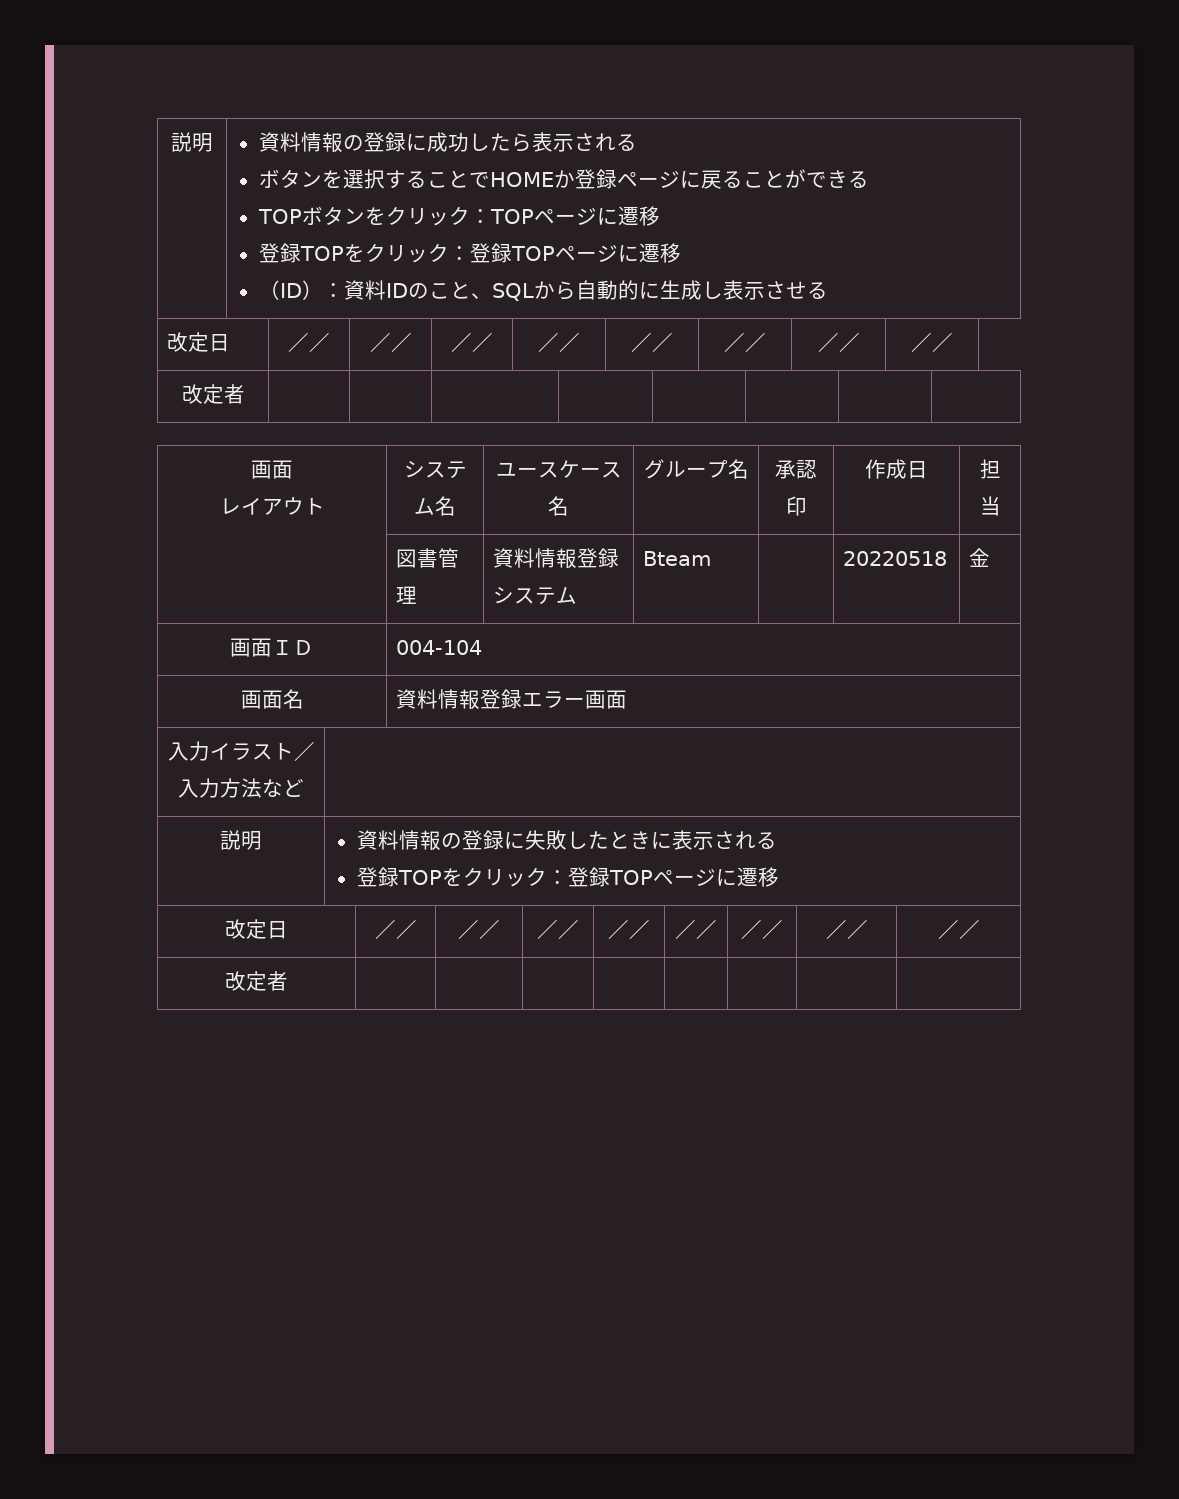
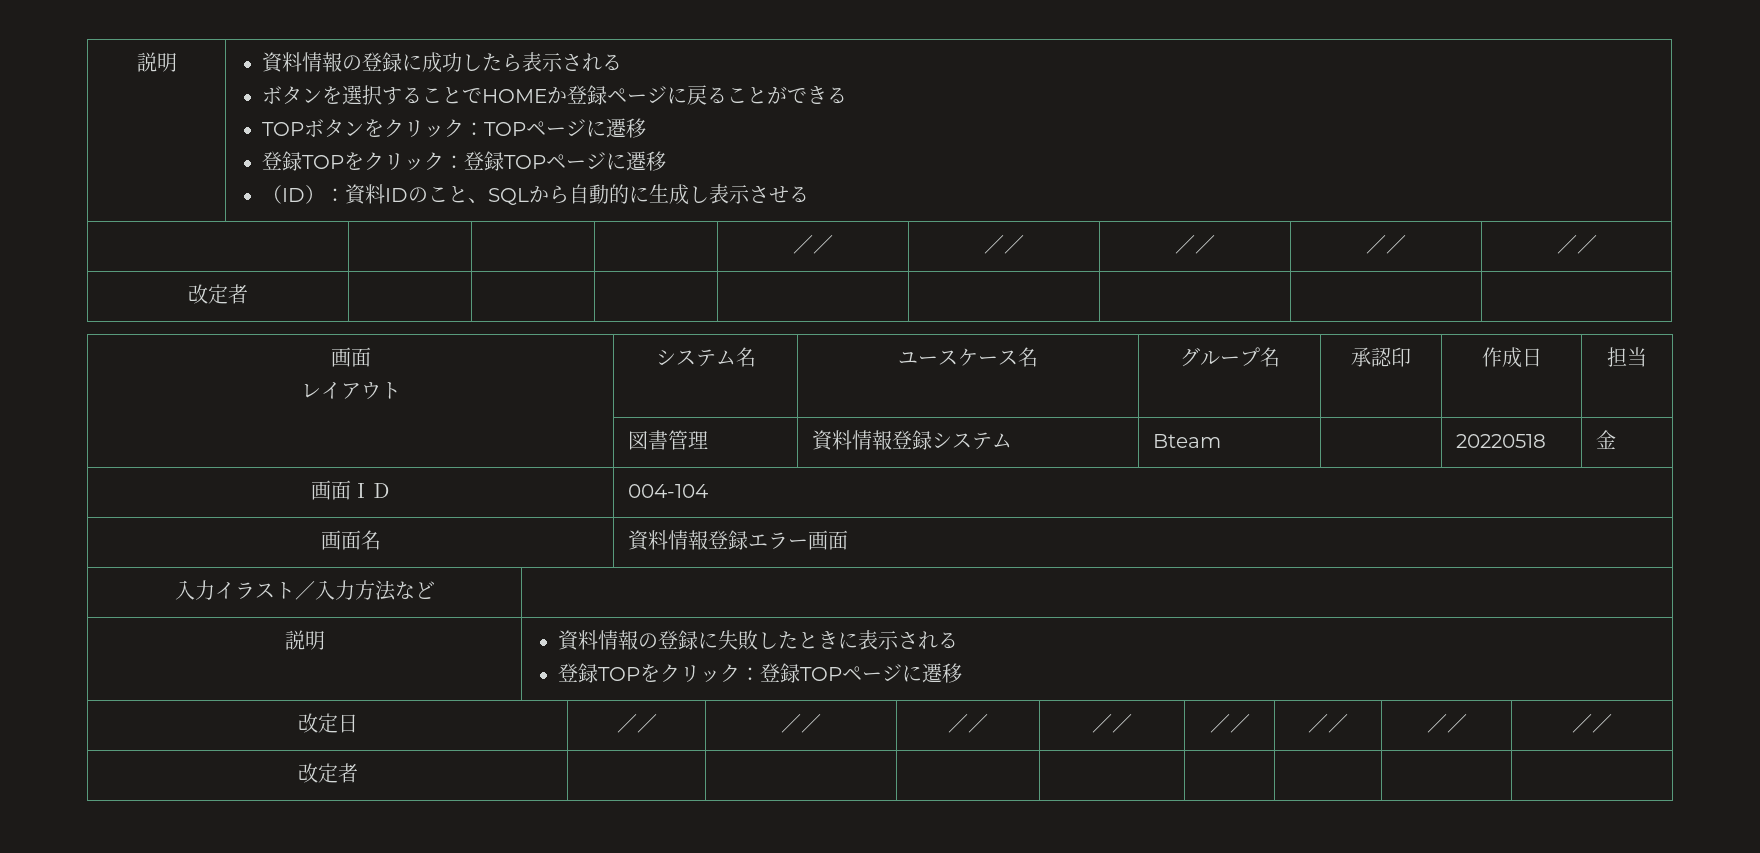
[167,332,231,352] [288,332,330,352] [369,332,412,352] [451,332,493,352] 改定日 | ／／ | ／／ | ／／ -> (809, 194) | | |

